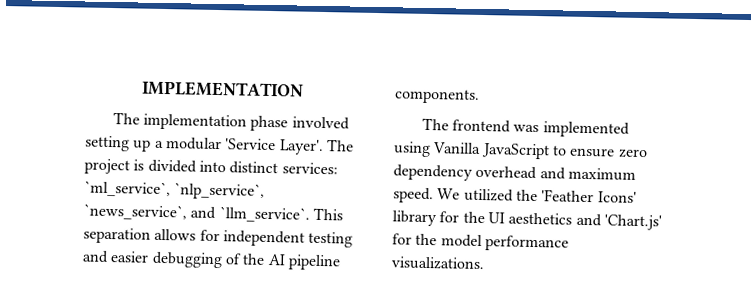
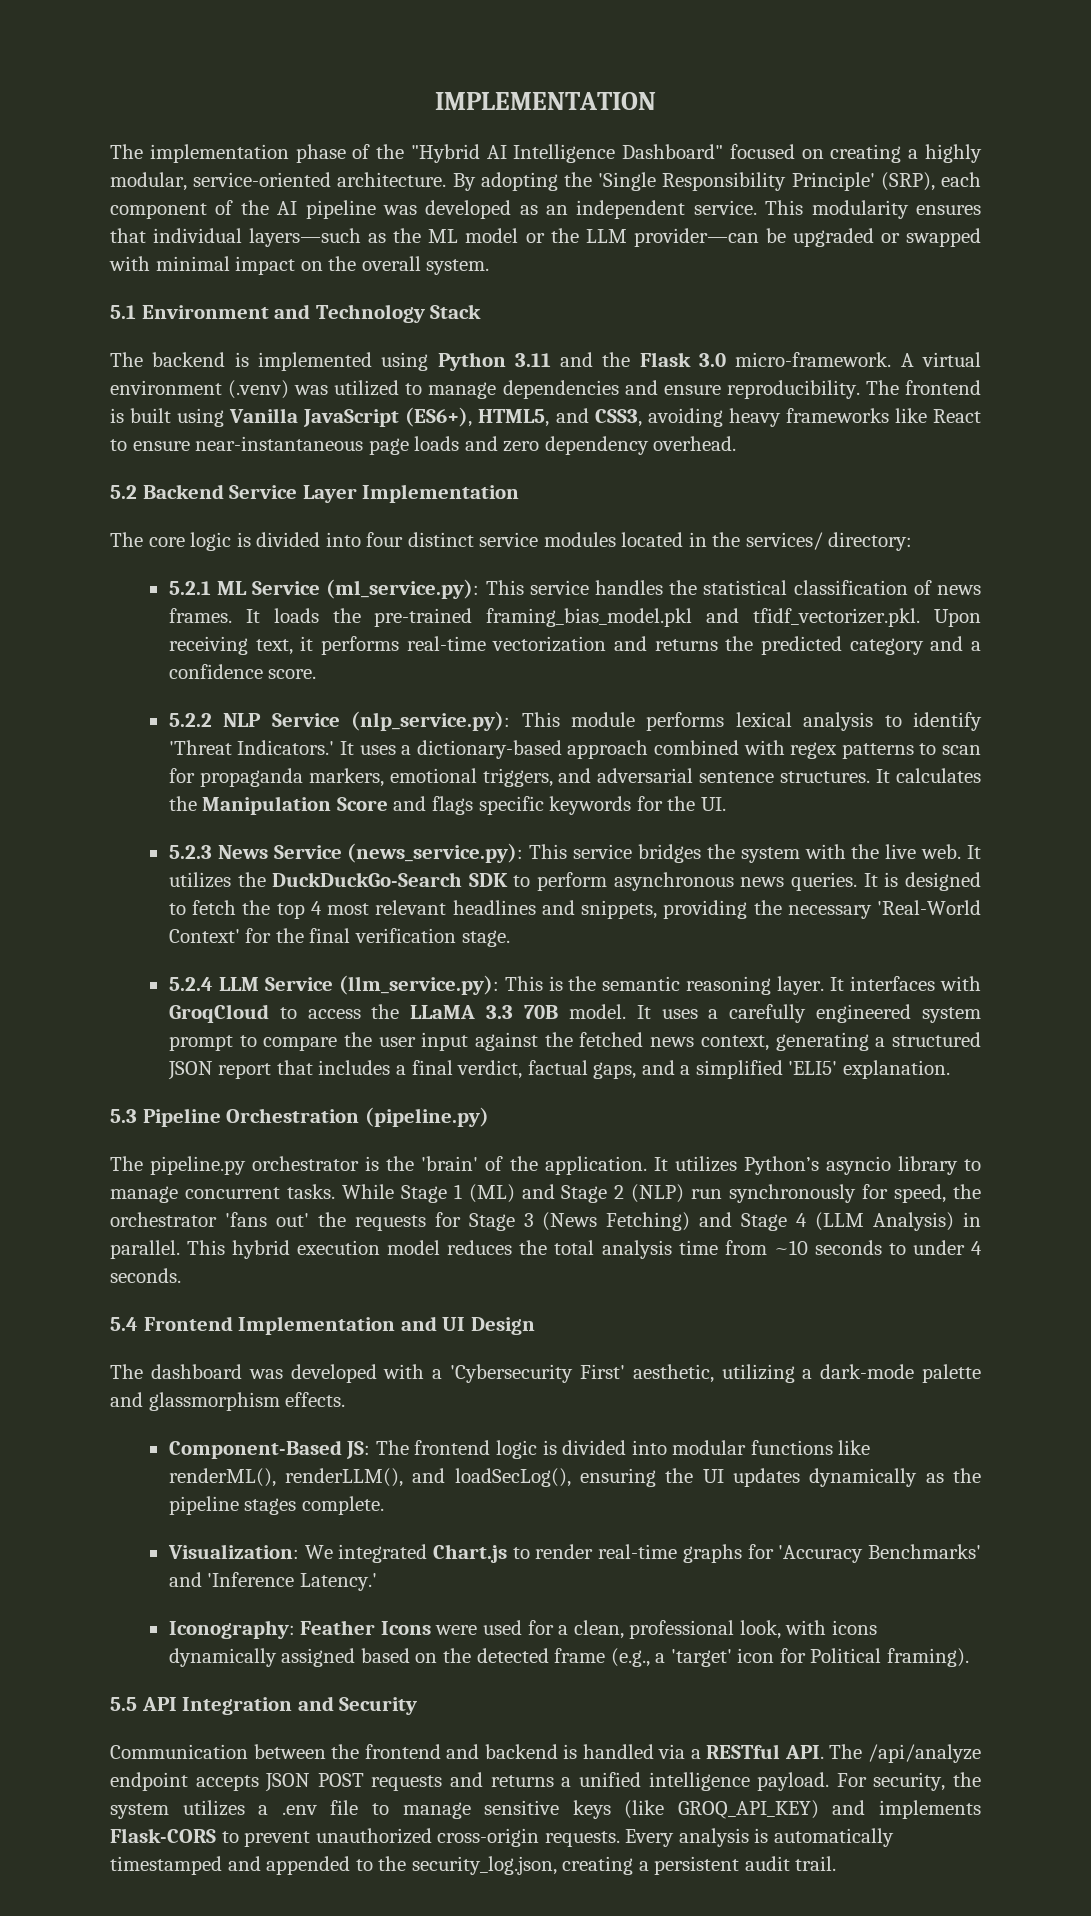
[291,116,350,130] [84,135,354,156] [84,158,338,175] [84,180,266,200] [83,203,343,223] [83,227,354,248] [82,250,341,271] [394,88,480,104] [421,117,630,138] [393,141,648,160] [393,164,636,181] [393,187,637,204] [392,210,662,231] [392,233,569,252] [391,256,485,271] involved setting up a modular 'Service Layer'. The project is divided into distinct services: `ml_service`, `nlp_service`, `news_service`, and `llm_service`. This separation allows for independent testing and easier debugging of the AI pipeline components. // The frontend was implemented using Vanilla JavaScript to ensure zero dependency overhead and maximum speed. We utilized the 'Feather Icons' library for the UI aesthetics and 'Chart.js' for the model performance visualizations. -> [352,144,983,163] [110,172,982,191] [110,200,981,219] [110,228,981,247] [109,256,490,275] [110,304,482,323] [110,352,981,371] [110,380,981,399] [110,407,982,427] [110,436,737,455] [110,484,520,503] [110,532,913,551] [168,579,982,599] [168,608,982,627] [168,636,982,655] [168,664,317,679] [168,711,982,731] [168,740,982,759] [168,768,981,787] [168,796,726,815] [168,843,982,863] [168,872,981,891] [168,900,981,919] [168,928,510,947] [168,975,982,995] [168,1004,982,1023] [168,1032,981,1051] [167,1060,950,1080] [110,1107,489,1127] [110,1156,981,1175] [110,1184,981,1203] [110,1212,981,1231] [110,1240,983,1259] [110,1268,181,1283] [110,1316,535,1335] [110,1364,982,1383] [110,1392,346,1411] [168,1440,871,1459] [168,1468,981,1487] [168,1496,384,1515] [167,1544,982,1563] [168,1572,377,1591] [168,1620,877,1639] [168,1648,969,1667] [110,1696,418,1715] [110,1744,982,1763] [110,1772,982,1792] [110,1800,982,1819] [110,1828,894,1847] [110,1856,837,1875] of the "Hybrid AI Intelligence Dashboard" focused on creating a highly modular, service-oriented architecture. By adopting the 'Single Responsibility Principle' (SRP), each component of the AI pipeline was developed as an independent service. This modularity ensures that individual layers—such as the ML model or the LLM provider—can be upgraded or swapped with minimal impact on the overall system. // 5.1 Environment and Technology Stack // The backend is implemented using Python 3.11 and the Flask 3.0 micro-framework. A virtual environment (.venv) was utilized to manage dependencies and ensure reproducibility. The frontend is built using Vanilla JavaScript (ES6+), HTML5, and CSS3, avoiding heavy frameworks like React to ensure near-instantaneous page loads and zero dependency overhead. // 5.2 Backend Service Layer Implementation // The core logic is divided into four distinct service modules located in the services/ directory: // 5.2.1 ML Service (ml_service.py): This service handles the statistical classification of news frames. It loads the pre-trained framing_bias_model.pkl and tfidf_vectorizer.pkl. Upon receiving text, it performs real-time vectorization and returns the predicted category and a confidence score. // 5.2.2 NLP Service (nlp_service.py): This module performs lexical analysis to identify 'Threat Indicators.' It uses a dictionary-based approach combined with regex patterns to scan for propaganda markers, emotional triggers, and adversarial sentence structures. It calculates the Manipulation Score and flags specific keywords for the UI. // 5.2.3 News Service (news_service.py): This service bridges the system with the live web. It utilizes the DuckDuckGo-Search SDK to perform asynchronous news queries. It is designed to fetch the top 4 most relevant headlines and snippets, providing the necessary 'Real-World Context' for the final verification stage. // 5.2.4 LLM Service (llm_service.py): This is the semantic reasoning layer. It interfaces with GroqCloud to access the LLaMA 3.3 70B model. It uses a carefully engineered system prompt to compare the user input against the fetched news context, generating a structured JSON report that includes a final verdict, factual gaps, and a simplified 'ELI5' explanation. // 5.3 Pipeline Orchestration (pipeline.py) // The pipeline.py orchestrator is the 'brain' of the application. It utilizes Python’s asyncio library to manage concurrent tasks. While Stage 1 (ML) and Stage 2 (NLP) run synchronously for speed, the orchestrator 'fans out' the requests for Stage 3 (News Fetching) and Stage 4 (LLM Analysis) in parallel. This hybrid execution model reduces the total analysis time from ~10 seconds to under 4 seconds. // 5.4 Frontend Implementation and UI Design // The dashboard was developed with a 'Cybersecurity First' aesthetic, utilizing a dark-mode palette and glassmorphism effects. // Component-Based JS: The frontend logic is divided into modular functions like renderML(), renderLLM(), and loadSecLog(), ensuring the UI updates dynamically as the pipeline stages complete. // Visualization: We integrated Chart.js to render real-time graphs for 'Accuracy Benchmarks' and 'Inference Latency.' // Iconography: Feather Icons were used for a clean, professional look, with icons dynamically assigned based on the detected frame (e.g., a 'target' icon for Political framing). // 5.5 API Integration and Security // Communication between the frontend and backend is handled via a RESTful API. The /api/analyze endpoint accepts JSON POST requests and returns a unified intelligence payload. For security, the system utilizes a .env file to manage sensitive keys (like GROQ_API_KEY) and implements Flask-CORS to prevent unauthorized cross-origin requests. Every analysis is automatically timestamped and appended to the security_log.json, creating a persistent audit trail.

